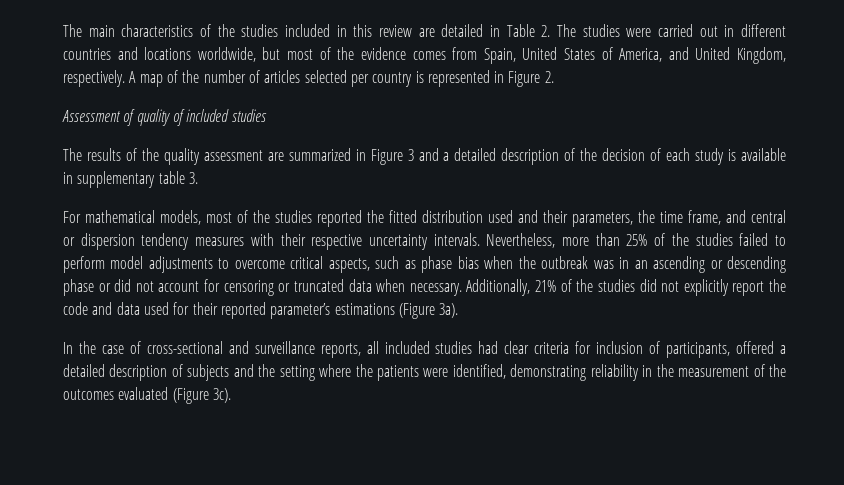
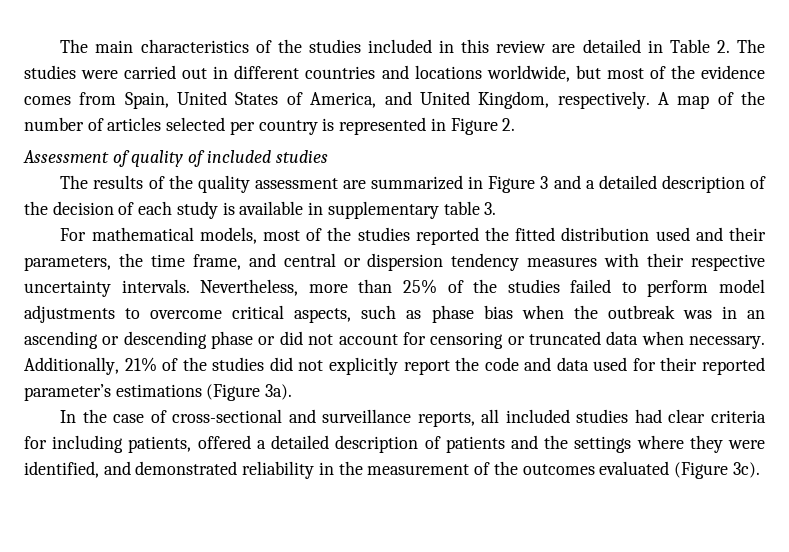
[596,341,731,358] inclusion of participants, -> [52,435,192,453] including patients,
[187,364,230,381] subjects -> [445,436,505,453] patients
[279,364,587,381] setting where the patients were identified, demonstrating -> [574,435,765,453] [24,461,238,478] settings where they were identified, and demonstrated

